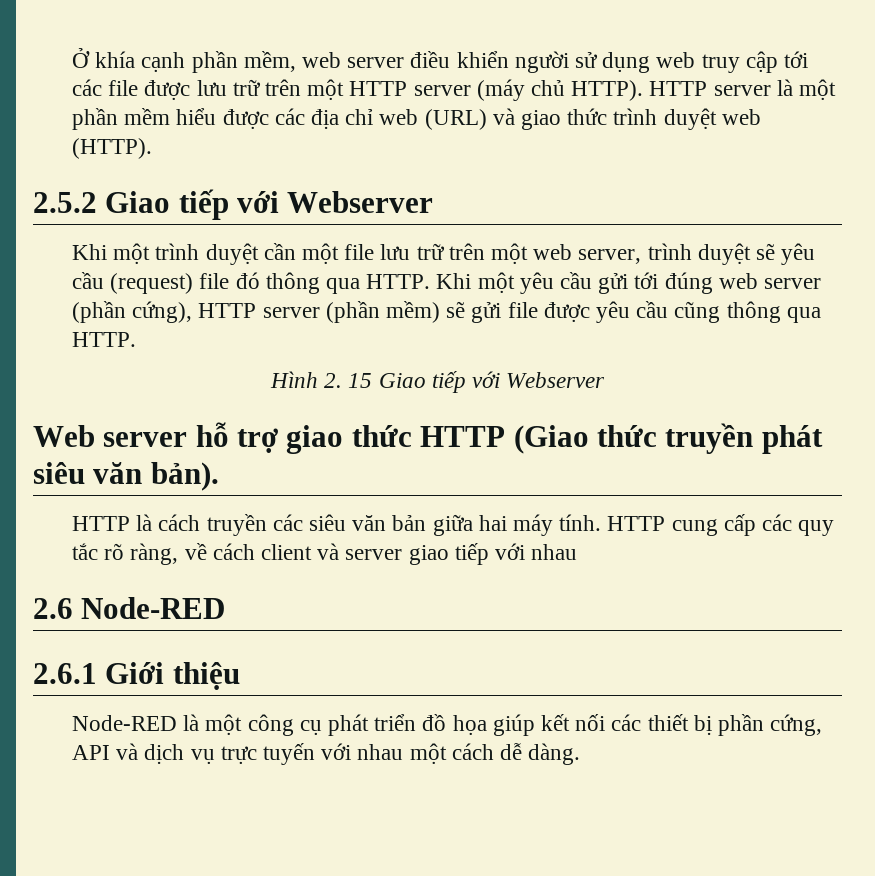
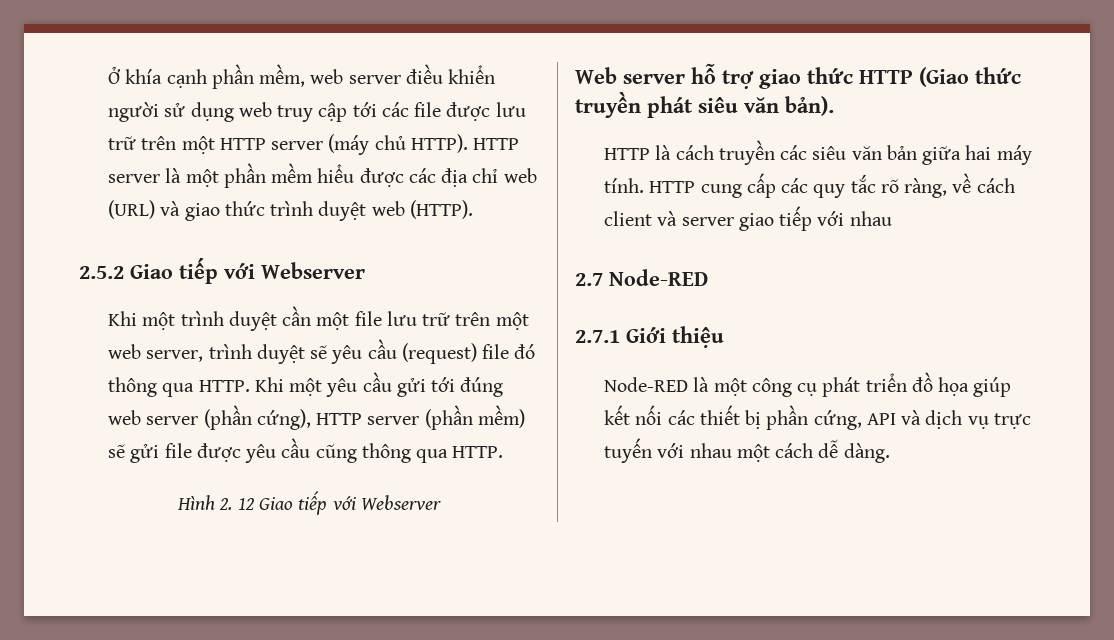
[348,373,373,388] 15 -> [237,498,254,510] 12
[33,598,73,619] 2.6 -> [575,273,603,286] 2.7
[33,663,97,684] 2.6.1 -> [575,330,620,343] 2.7.1

